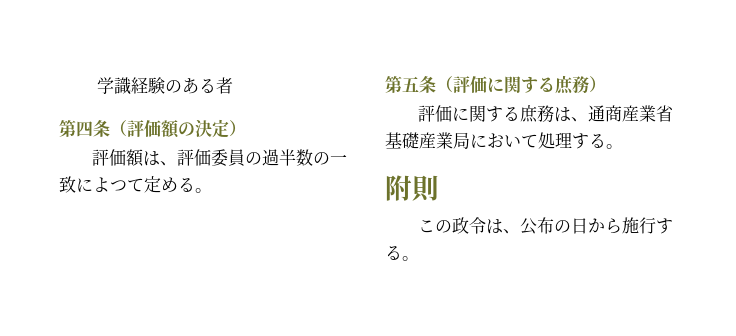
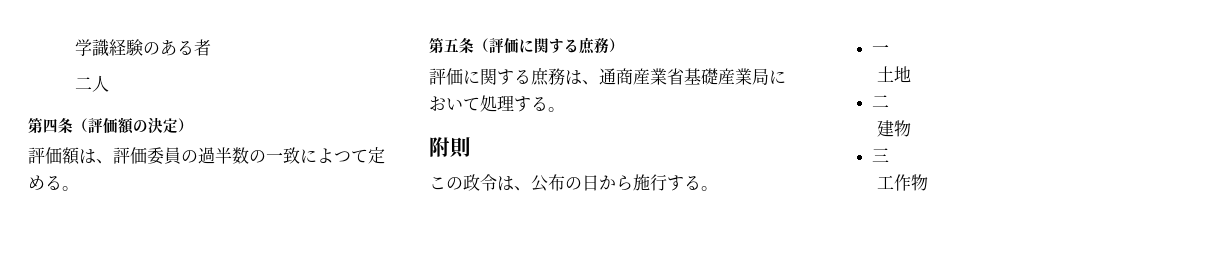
(234, 85) none -> [75,75,110,92] // 二人
(419, 258) none -> [872,44,890,54] [877,66,912,83] [872,95,890,108] [877,120,912,137] [872,148,890,162] [877,174,929,191] // 一 // 土地 // 二 // 建物 // 三 // 工作物

